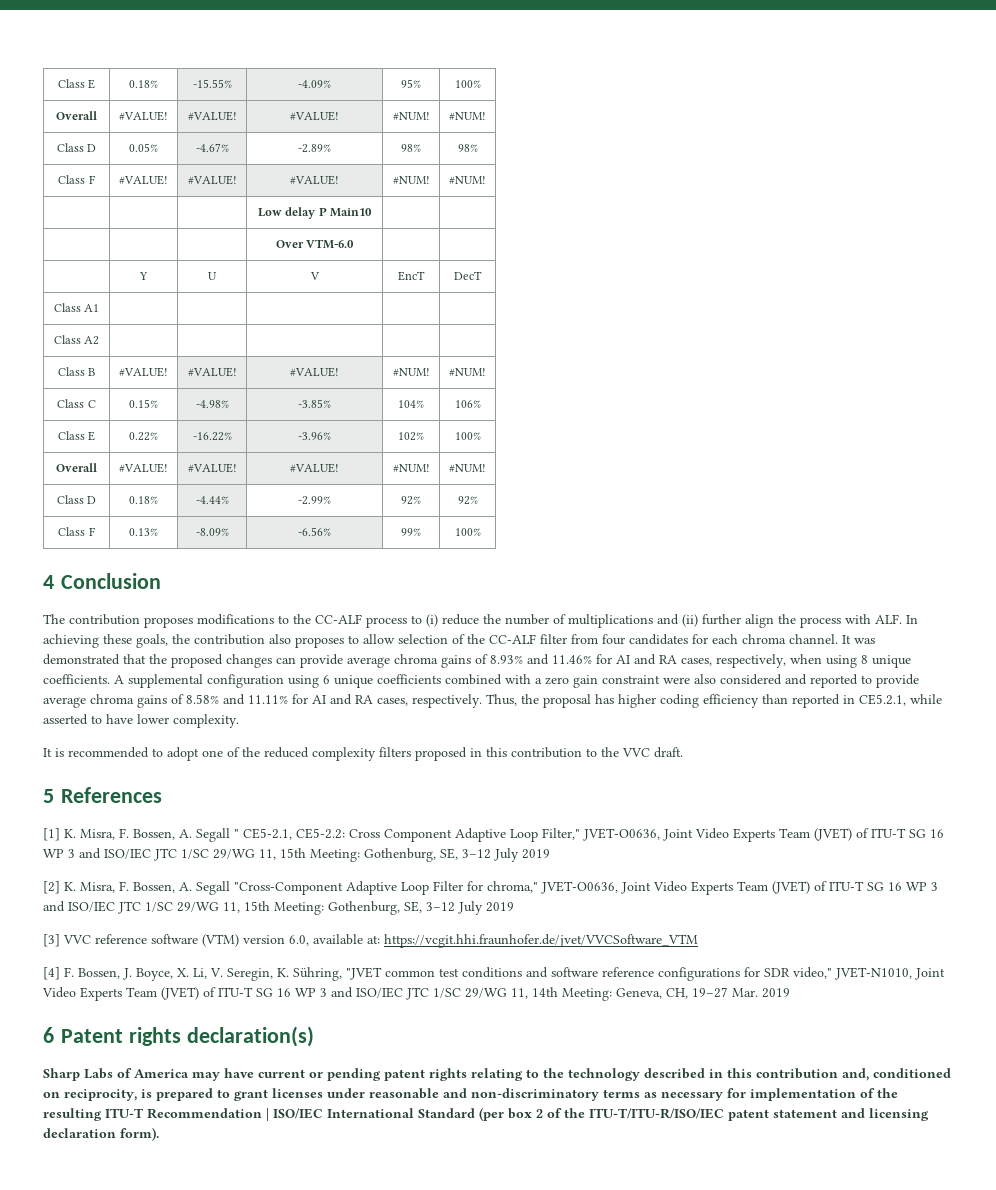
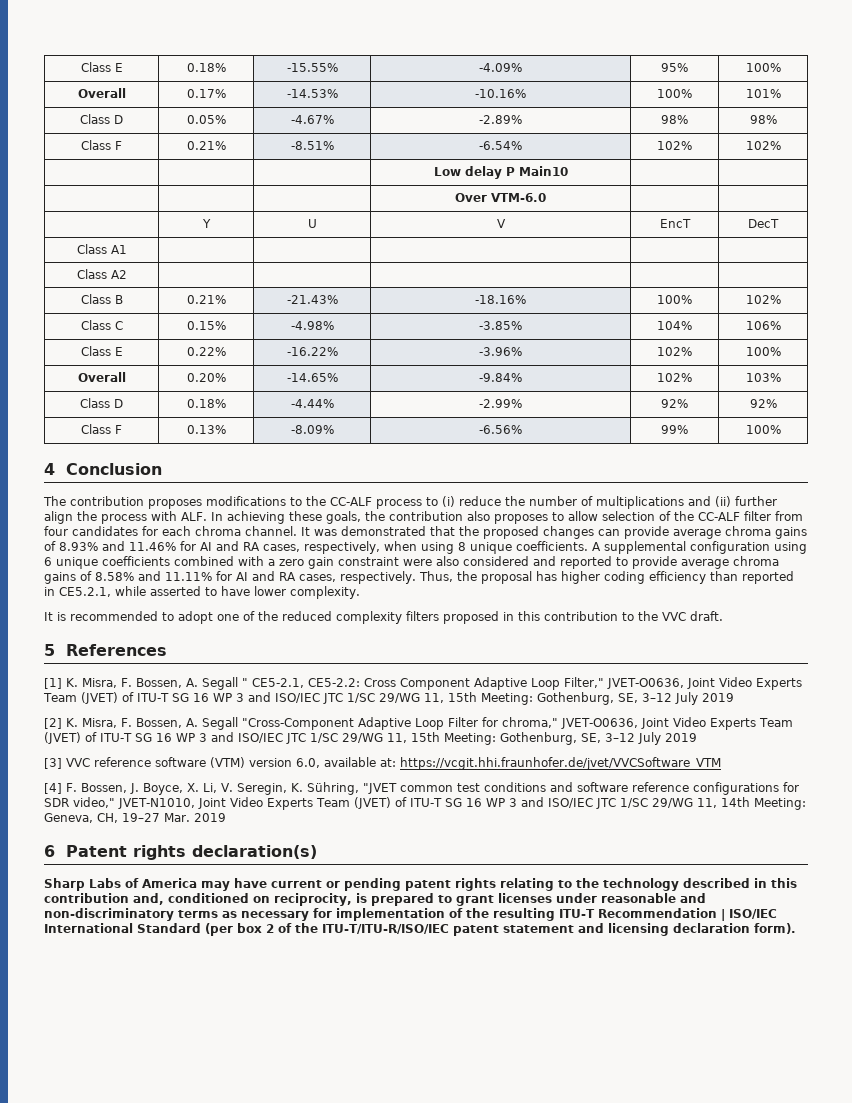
[119,111,168,121] [187,111,237,121] [290,111,339,121] [392,112,430,120] [449,112,486,120] #VALUE! | #VALUE! | #VALUE! | #NUM! | #NUM! -> [186,89,226,98] [286,89,338,98] [475,89,526,98] [657,89,692,98] [745,89,781,98] 0.17% | -14.53% | -10.16% | 100% | 101%
[119,175,168,185] [187,175,237,185] [290,175,339,185] [392,176,430,184] [449,176,486,184] #VALUE! | #VALUE! | #VALUE! | #NUM! | #NUM! -> [186,141,226,150] [290,141,334,150] [479,141,522,150] [657,141,692,150] [745,141,781,150] 0.21% | -8.51% | -6.54% | 102% | 102%
[119,367,168,377] [187,367,237,377] [290,367,339,377] [392,368,430,376] [449,368,486,376] #VALUE! | #VALUE! | #VALUE! | #NUM! | #NUM! -> [186,295,226,304] [286,295,338,304] [475,295,526,304] [657,295,692,304] [745,295,781,304] 0.21% | -21.43% | -18.16% | 100% | 102%
[119,463,168,473] [187,463,237,473] [290,463,339,473] [392,464,430,472] [449,464,486,472] #VALUE! | #VALUE! | #VALUE! | #NUM! | #NUM! -> [186,373,226,382] [286,373,338,382] [479,373,522,382] [657,373,692,382] [745,373,781,382] 0.20% | -14.65% | -9.84% | 102% | 103%

